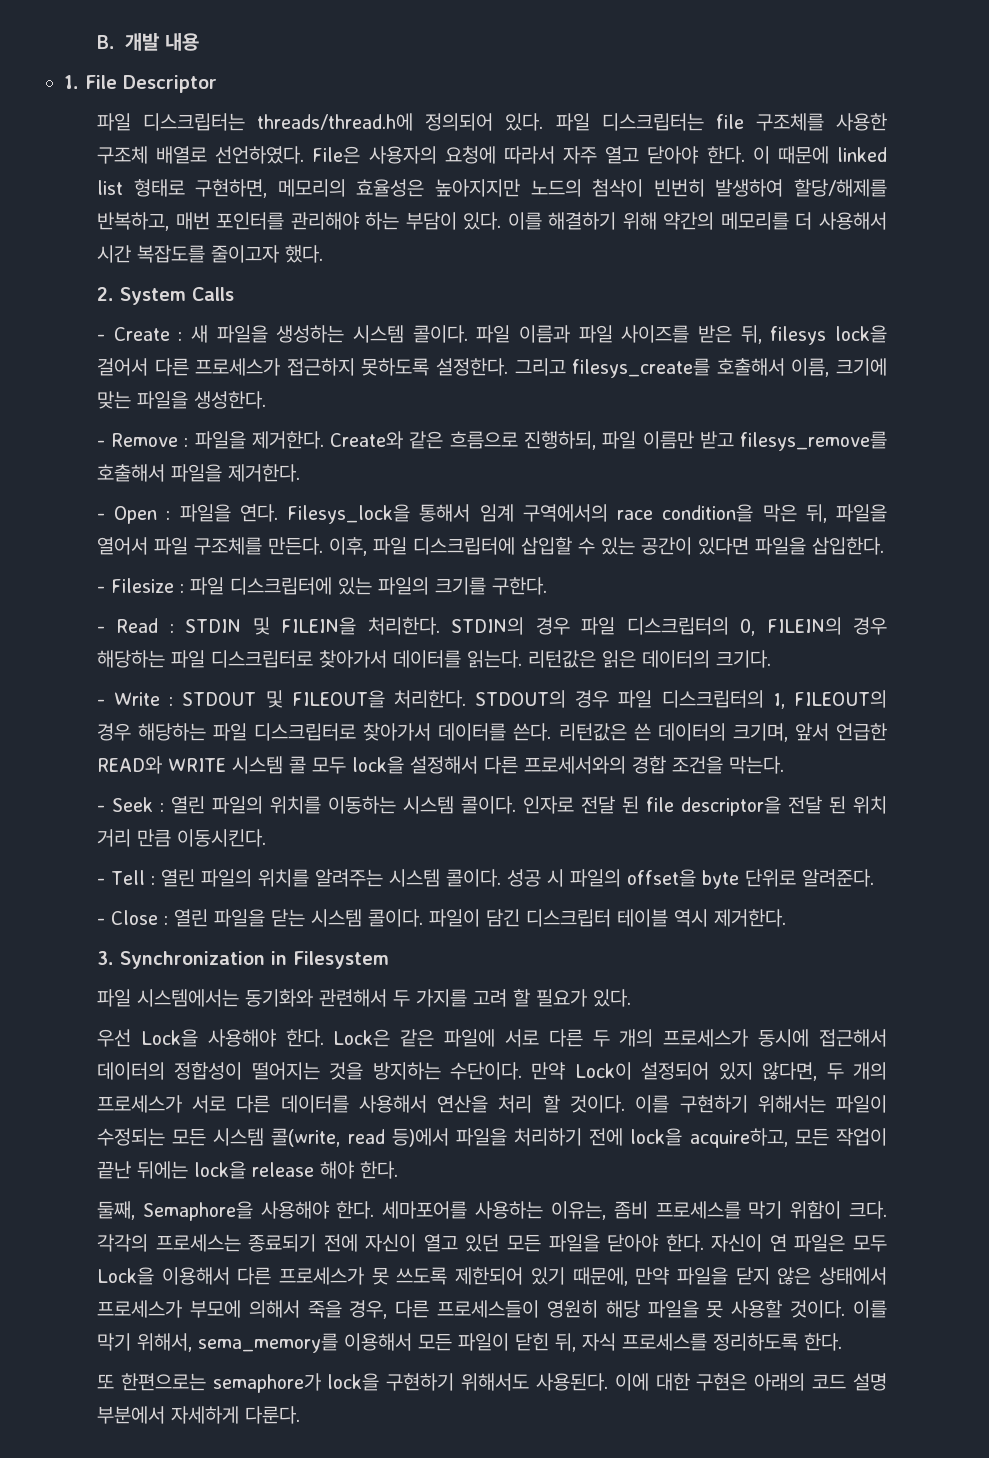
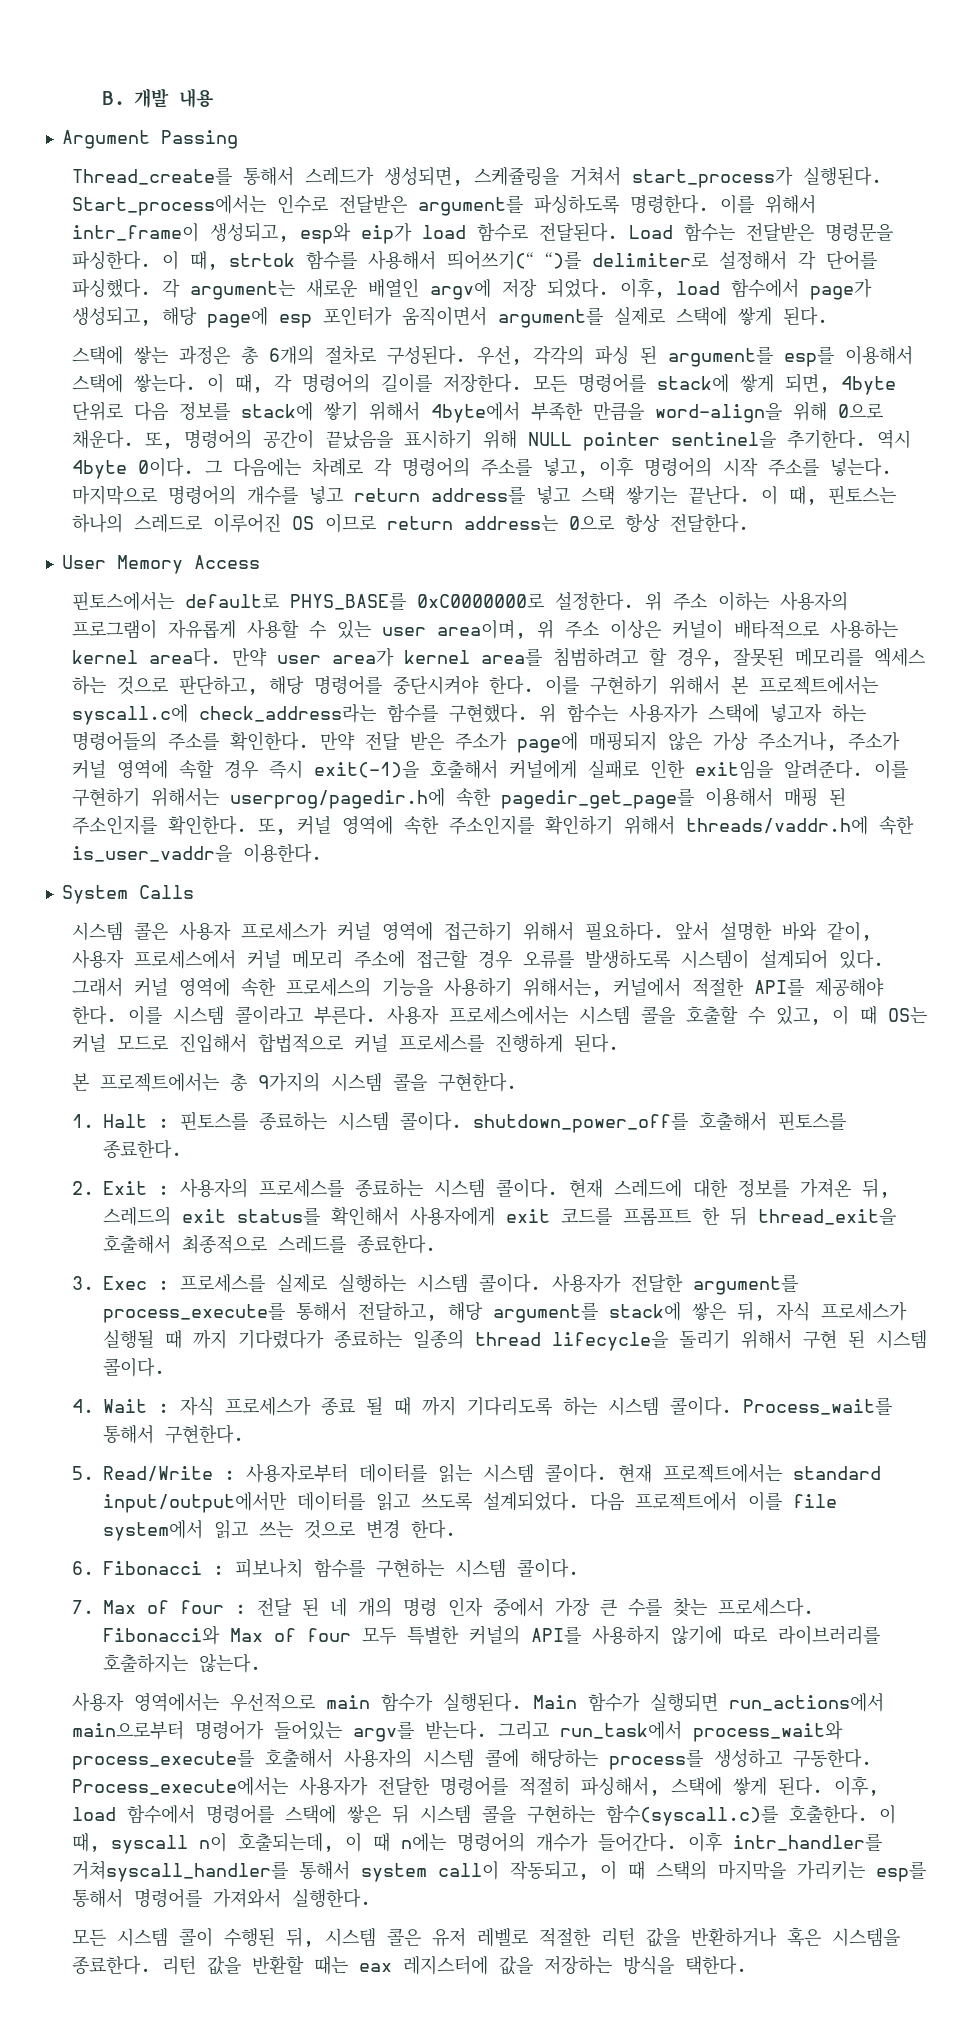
[64,75,217,93] [96,113,887,131] [96,146,887,164] [96,179,887,198] [96,212,887,231] [96,245,323,263] [96,287,234,305] [96,325,888,345] [96,358,887,378] [96,391,266,409] [96,431,887,451] [96,464,300,482] [96,504,887,524] [96,537,884,556] [96,577,547,595] [96,617,888,636] [96,650,771,668] [96,690,887,709] [96,723,888,742] [96,756,784,774] [96,796,888,816] [96,829,266,847] [96,869,874,889] [96,909,786,927] [96,951,389,969] [96,989,631,1007] [96,1029,888,1047] [96,1062,887,1081] [96,1095,887,1113] [96,1128,887,1148] [96,1161,398,1179] [96,1201,887,1221] [96,1234,888,1252] [96,1267,887,1286] [96,1300,888,1319] [96,1333,842,1353] [96,1373,888,1393] [96,1406,300,1424] 1. File Descriptor // 파일 디스크립터는 threads/thread.h에 정의되어 있다. 파일 디스크립터는 file 구조체를 사용한 구조체 배열로 선언하였다. File은 사용자의 요청에 따라서 자주 열고 닫아야 한다. 이 때문에 linked list 형태로 구현하면, 메모리의 효율성은 높아지지만 노드의 첨삭이 빈번히 발생하여 할당/해제를 반복하고, 매번 포인터를 관리해야 하는 부담이 있다. 이를 해결하기 위해 약간의 메모리를 더 사용해서 시간 복잡도를 줄이고자 했다. // 2. System Calls // - Create : 새 파일을 생성하는 시스템 콜이다. 파일 이름과 파일 사이즈를 받은 뒤, filesys lock을 걸어서 다른 프로세스가 접근하지 못하도록 설정한다. 그리고 filesys_create를 호출해서 이름, 크기에 맞는 파일을 생성한다. // - Remove : 파일을 제거한다. Create와 같은 흐름으로 진행하되, 파일 이름만 받고 filesys_remove를 호출해서 파일을 제거한다. // - Open : 파일을 연다. Filesys_lock을 통해서 임계 구역에서의 race condition을 막은 뒤, 파일을 열어서 파일 구조체를 만든다. 이후, 파일 디스크립터에 삽입할 수 있는 공간이 있다면 파일을 삽입한다. // - Filesize : 파일 디스크립터에 있는 파일의 크기를 구한다. // - Read : STDIN 및 FILEIN을 처리한다. STDIN의 경우 파일 디스크립터의 0, FILEIN의 경우 해당하는 파일 디스크립터로 찾아가서 데이터를 읽는다. 리턴값은 읽은 데이터의 크기다. // - Write : STDOUT 및 FILEOUT을 처리한다. STDOUT의 경우 파일 디스크립터의 1, FILEOUT의 경우 해당하는 파일 디스크립터로 찾아가서 데이터를 쓴다. 리턴값은 쓴 데이터의 크기며, 앞서 언급한 READ와 WRITE 시스템 콜 모두 lock을 설정해서 다른 프로세서와의 경합 조건을 막는다. // - Seek : 열린 파일의 위치를 이동하는 시스템 콜이다. 인자로 전달 된 file descriptor을 전달 된 위치 거리 만큼 이동시킨다. // - Tell : 열린 파일의 위치를 알려주는 시스템 콜이다. 성공 시 파일의 offset을 byte 단위로 알려준다. // - Close : 열린 파일을 닫는 시스템 콜이다. 파일이 담긴 디스크립터 테이블 역시 제거한다. // 3. Synchronization in Filesystem // 파일 시스템에서는 동기화와 관련해서 두 가지를 고려 할 필요가 있다. // 우선 Lock을 사용해야 한다. Lock은 같은 파일에 서로 다른 두 개의 프로세스가 동시에 접근해서 데이터의 정합성이 떨어지는 것을 방지하는 수단이다. 만약 Lock이 설정되어 있지 않다면, 두 개의 프로세스가 서로 다른 데이터를 사용해서 연산을 처리 할 것이다. 이를 구현하기 위해서는 파일이 수정되는 모든 시스템 콜(write, read 등)에서 파일을 처리하기 전에 lock을 acquire하고, 모든 작업이 끝난 뒤에는 lock을 release 해야 한다. // 둘째, Semaphore을 사용해야 한다. 세마포어를 사용하는 이유는, 좀비 프로세스를 막기 위함이 크다. 각각의 프로세스는 종료되기 전에 자신이 열고 있던 모든 파일을 닫아야 한다. 자신이 연 파일은 모두 Lock을 이용해서 다른 프로세스가 못 쓰도록 제한되어 있기 때문에, 만약 파일을 닫지 않은 상태에서 프로세스가 부모에 의해서 죽을 경우, 다른 프로세스들이 영원히 해당 파일을 못 사용할 것이다. 이를 막기 위해서, sema_memory를 이용해서 모든 파일이 닫힌 뒤, 자식 프로세스를 정리하도록 한다. // 또 한편으로는 semaphore가 lock을 구현하기 위해서도 사용된다. 이에 대한 구현은 아래의 코드 설명 부분에서 자세하게 다룬다. -> [61,130,238,149] [72,166,883,188] [72,194,817,216] [72,222,894,244] [72,250,878,270] [72,278,873,300] [72,306,829,328] [72,345,914,367] [72,373,897,395] [72,401,884,423] [72,429,912,451] [72,457,893,479] [72,485,897,505] [72,513,750,533] [61,555,260,574] [72,591,849,611] [72,619,899,639] [72,647,926,667] [72,675,879,695] [72,703,867,725] [72,731,901,753] [72,759,909,779] [72,787,847,809] [72,815,915,835] [72,843,323,863] [61,885,194,904] [72,921,873,941] [72,949,885,969] [72,977,885,997] [72,1005,928,1025] [72,1033,620,1053] [72,1072,518,1092] [72,1111,847,1133] [103,1139,183,1159] [72,1178,891,1198] [103,1206,897,1226] [103,1234,437,1254] [72,1273,799,1295] [103,1301,908,1323] [103,1329,928,1351] [103,1357,166,1377] [72,1396,893,1416] [103,1424,245,1444] [72,1463,882,1483] [103,1491,838,1513] [103,1519,457,1541] [72,1558,580,1578] [72,1597,815,1617] [103,1625,881,1645] [103,1653,262,1673] [72,1692,885,1712] [72,1720,844,1742] [72,1748,873,1770] [72,1776,880,1796] [72,1804,897,1826] [72,1832,883,1854] [72,1860,927,1882] [72,1888,372,1908] [72,1927,901,1947] [72,1955,748,1975] Argument Passing // Thread_create를 통해서 스레드가 생성되면, 스케쥴링을 거쳐서 start_process가 실행된다. Start_process에서는 인수로 전달받은 argument를 파싱하도록 명령한다. 이를 위해서 intr_frame이 생성되고, esp와 eip가 load 함수로 전달된다. Load 함수는 전달받은 명령문을 파싱한다. 이 때, strtok 함수를 사용해서 띄어쓰기(“ “)를 delimiter로 설정해서 각 단어를 파싱했다. 각 argument는 새로운 배열인 argv에 저장 되었다. 이후, load 함수에서 page가 생성되고, 해당 page에 esp 포인터가 움직이면서 argument를 실제로 스택에 쌓게 된다. // 스택에 쌓는 과정은 총 6개의 절차로 구성된다. 우선, 각각의 파싱 된 argument를 esp를 이용해서 스택에 쌓는다. 이 때, 각 명령어의 길이를 저장한다. 모든 명령어를 stack에 쌓게 되면, 4byte 단위로 다음 정보를 stack에 쌓기 위해서 4byte에서 부족한 만큼을 word-align을 위해 0으로 채운다. 또, 명령어의 공간이 끝났음을 표시하기 위해 NULL pointer sentinel을 추기한다. 역시 4byte 0이다. 그 다음에는 차례로 각 명령어의 주소를 넣고, 이후 명령어의 시작 주소를 넣는다. 마지막으로 명령어의 개수를 넣고 return address를 넣고 스택 쌓기는 끝난다. 이 때, 핀토스는 하나의 스레드로 이루어진 OS 이므로 return address는 0으로 항상 전달한다. // User Memory Access // 핀토스에서는 default로 PHYS_BASE를 0xC0000000로 설정한다. 위 주소 이하는 사용자의 프로그램이 자유롭게 사용할 수 있는 user area이며, 위 주소 이상은 커널이 배타적으로 사용하는 kernel area다. 만약 user area가 kernel area를 침범하려고 할 경우, 잘못된 메모리를 엑세스 하는 것으로 판단하고, 해당 명령어를 중단시켜야 한다. 이를 구현하기 위해서 본 프로젝트에서는 syscall.c에 check_address라는 함수를 구현했다. 위 함수는 사용자가 스택에 넣고자 하는 명령어들의 주소를 확인한다. 만약 전달 받은 주소가 page에 매핑되지 않은 가상 주소거나, 주소가 커널 영역에 속할 경우 즉시 exit(-1)을 호출해서 커널에게 실패로 인한 exit임을 알려준다. 이를 구현하기 위해서는 userprog/pagedir.h에 속한 pagedir_get_page를 이용해서 매핑 된 주소인지를 확인한다. 또, 커널 영역에 속한 주소인지를 확인하기 위해서 threads/vaddr.h에 속한 is_user_vaddr을 이용한다. // System Calls // 시스템 콜은 사용자 프로세스가 커널 영역에 접근하기 위해서 필요하다. 앞서 설명한 바와 같이, 사용자 프로세스에서 커널 메모리 주소에 접근할 경우 오류를 발생하도록 시스템이 설계되어 있다. 그래서 커널 영역에 속한 프로세스의 기능을 사용하기 위해서는, 커널에서 적절한 API를 제공해야 한다. 이를 시스템 콜이라고 부른다. 사용자 프로세스에서는 시스템 콜을 호출할 수 있고, 이 때 OS는 커널 모드로 진입해서 합법적으로 커널 프로세스를 진행하게 된다. // 본 프로젝트에서는 총 9가지의 시스템 콜을 구현한다. // 1. Halt : 핀토스를 종료하는 시스템 콜이다. shutdown_power_off를 호출해서 핀토스를 종료한다. // 2. Exit : 사용자의 프로세스를 종료하는 시스템 콜이다. 현재 스레드에 대한 정보를 가져온 뒤, 스레드의 exit status를 확인해서 사용자에게 exit 코드를 프롬프트 한 뒤 thread_exit을 호출해서 최종적으로 스레드를 종료한다. // 3. Exec : 프로세스를 실제로 실행하는 시스템 콜이다. 사용자가 전달한 argument를 process_execute를 통해서 전달하고, 해당 argument를 stack에 쌓은 뒤, 자식 프로세스가 실행될 때 까지 기다렸다가 종료하는 일종의 thread lifecycle을 돌리기 위해서 구현 된 시스템 콜이다. // 4. Wait : 자식 프로세스가 종료 될 때 까지 기다리도록 하는 시스템 콜이다. Process_wait를 통해서 구현한다. // 5. Read/Write : 사용자로부터 데이터를 읽는 시스템 콜이다. 현재 프로젝트에서는 standard input/output에서만 데이터를 읽고 쓰도록 설계되었다. 다음 프로젝트에서 이를 file system에서 읽고 쓰는 것으로 변경 한다. // 6. Fibonacci : 피보나치 함수를 구현하는 시스템 콜이다. // 7. Max of four : 전달 된 네 개의 명령 인자 중에서 가장 큰 수를 찾는 프로세스다. Fibonacci와 Max of four 모두 특별한 커널의 API를 사용하지 않기에 따로 라이브러리를 호출하지는 않는다. // 사용자 영역에서는 우선적으로 main 함수가 실행된다. Main 함수가 실행되면 run_actions에서 main으로부터 명령어가 들어있는 argv를 받는다. 그리고 run_task에서 process_wait와 process_execute를 호출해서 사용자의 시스템 콜에 해당하는 process를 생성하고 구동한다. Process_execute에서는 사용자가 전달한 명령어를 적절히 파싱해서, 스택에 쌓게 된다. 이후, load 함수에서 명령어를 스택에 쌓은 뒤 시스템 콜을 구현하는 함수(syscall.c)를 호출한다. 이 때, syscall n이 호출되는데, 이 때 n에는 명령어의 개수가 들어간다. 이후 intr_handler를 거쳐syscall_handler를 통해서 system call이 작동되고, 이 때 스택의 마지막을 가리키는 esp를 통해서 명령어를 가져와서 실행한다. // 모든 시스템 콜이 수행된 뒤, 시스템 콜은 유저 레벨로 적절한 리턴 값을 반환하거나 혹은 시스템을 종료한다. 리턴 값을 반환할 때는 eax 레지스터에 값을 저장하는 방식을 택한다.

